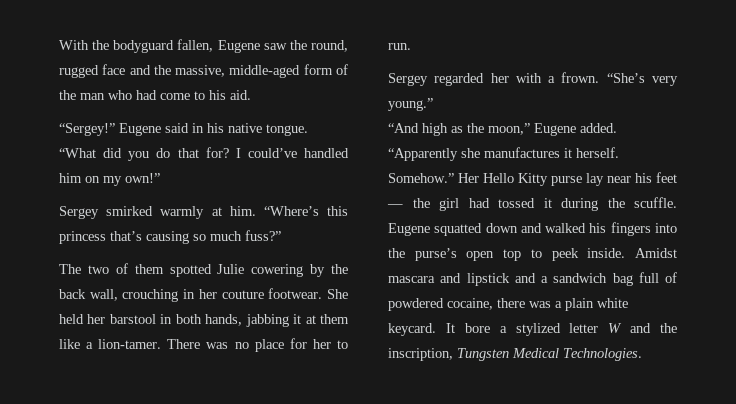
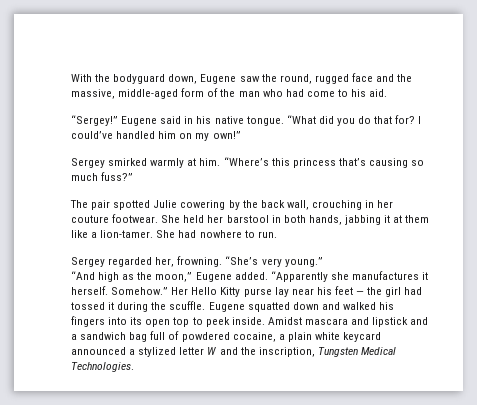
[177,39,214,52] fallen, -> [168,74,198,84] down,
[87,263,164,274] two of them -> [91,200,111,210] pair
[167,338,331,352] There was no place for her -> [156,230,242,238] She had nowhere
[490,72,600,83] her with a frown. -> [155,256,223,267] her, frowning.
[388,248,457,261] the purse’s -> [130,317,143,325] its
[497,298,551,308] there was -> (276, 337) none
[388,323,490,336] keycard. It bore -> [343,332,382,342] [71,347,126,355] keycard announced

